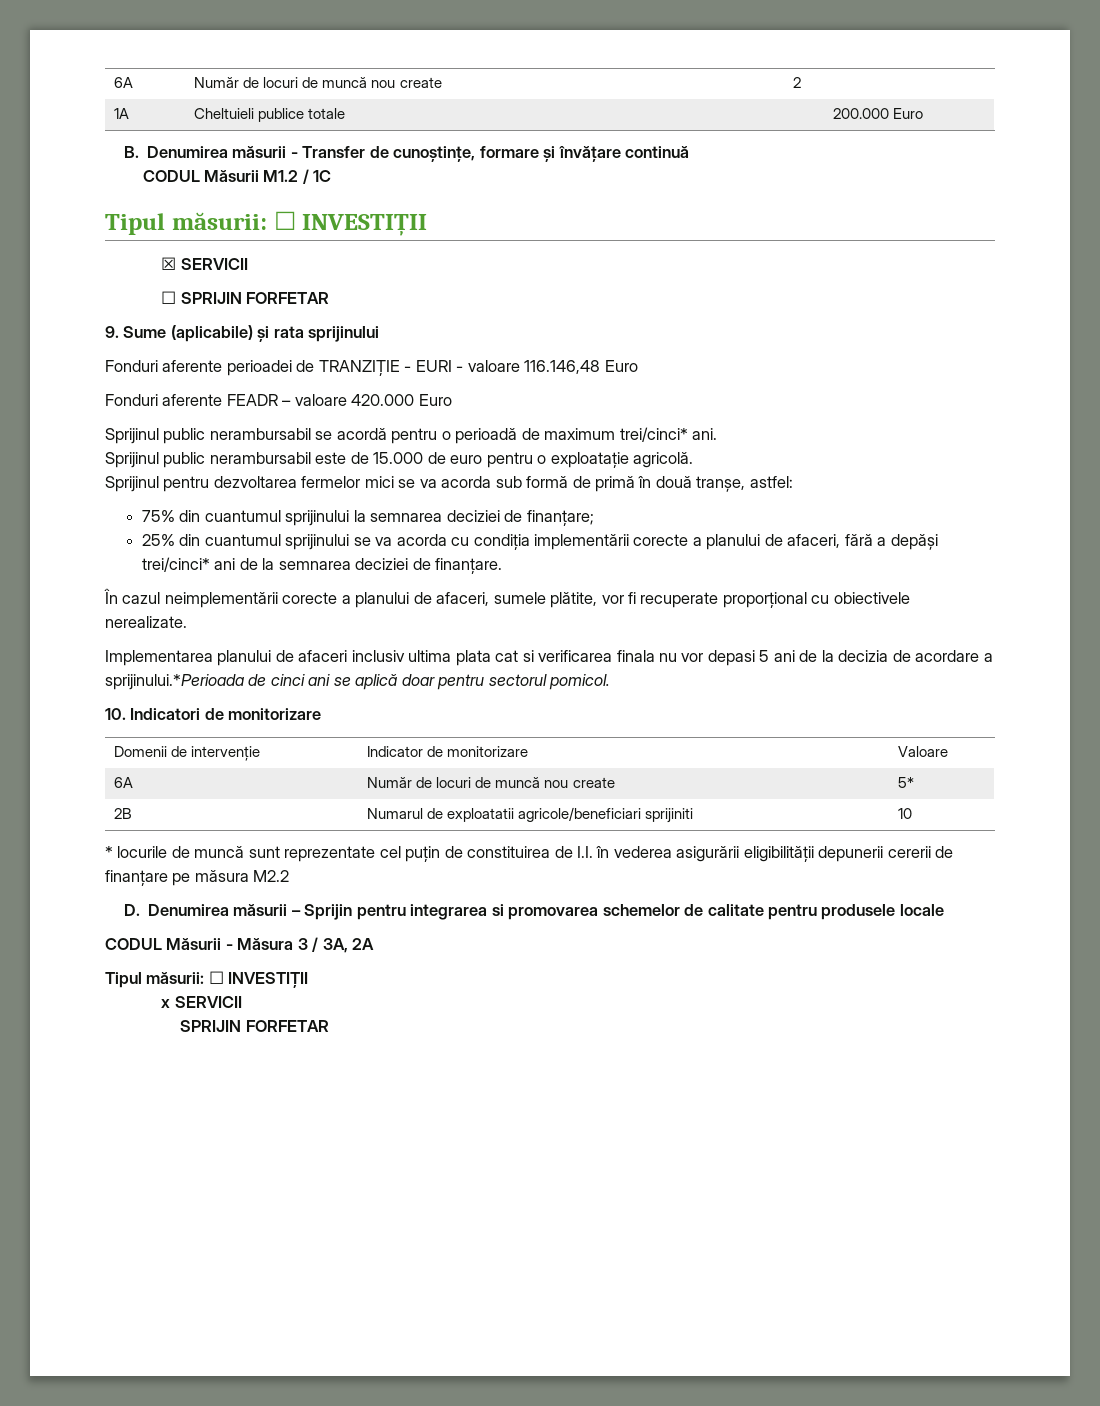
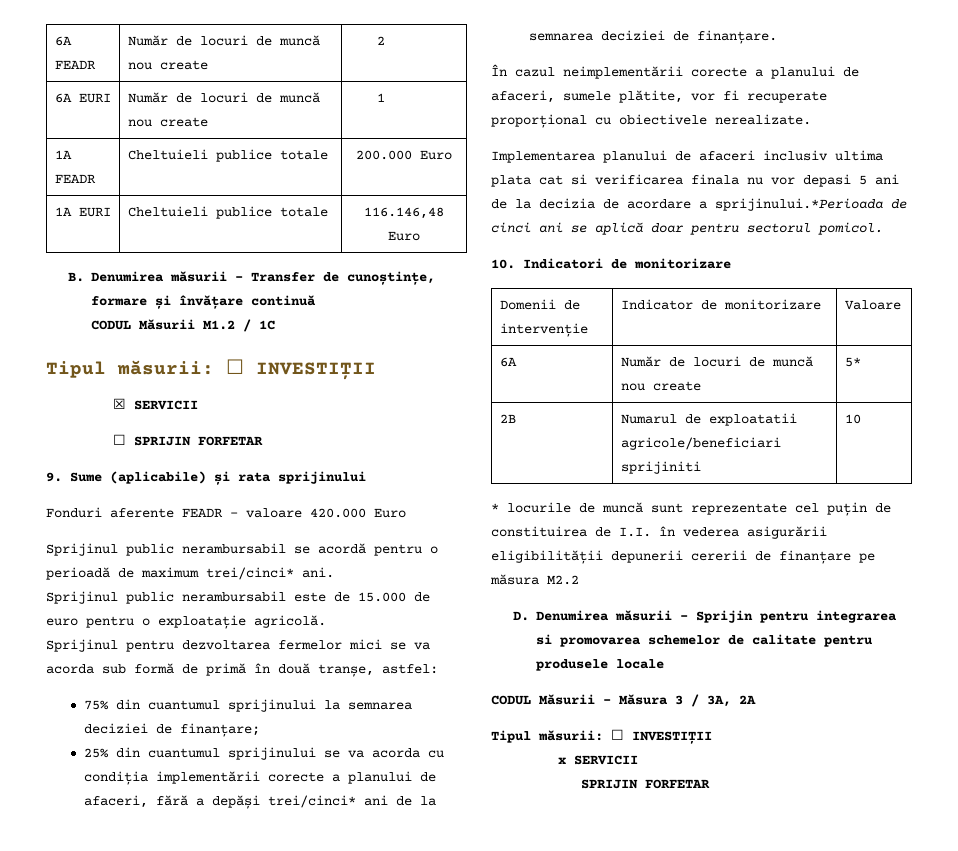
[114,77,134,88] 6A -> [54,36,72,46] [54,60,96,69] 6A FEADR
[114,108,130,119] // 1A -> [54,93,111,103] [127,92,320,103] [127,117,208,127] [376,93,385,102] [54,150,72,159] [54,174,96,183] // 6A EURI | Număr de locuri de muncă nou create | 1 // 1A FEADR
(924, 113) none -> [54,207,111,217] [127,206,328,219] [364,207,444,219] [388,231,420,241] // 1A EURI | Cheltuieli publice totale | 116.146,48 Euro
[105,360,638,376] // Fonduri aferente perioadei de TRANZIȚIE - EURI - valoare 116.146,48 Euro -> (366, 477) none

